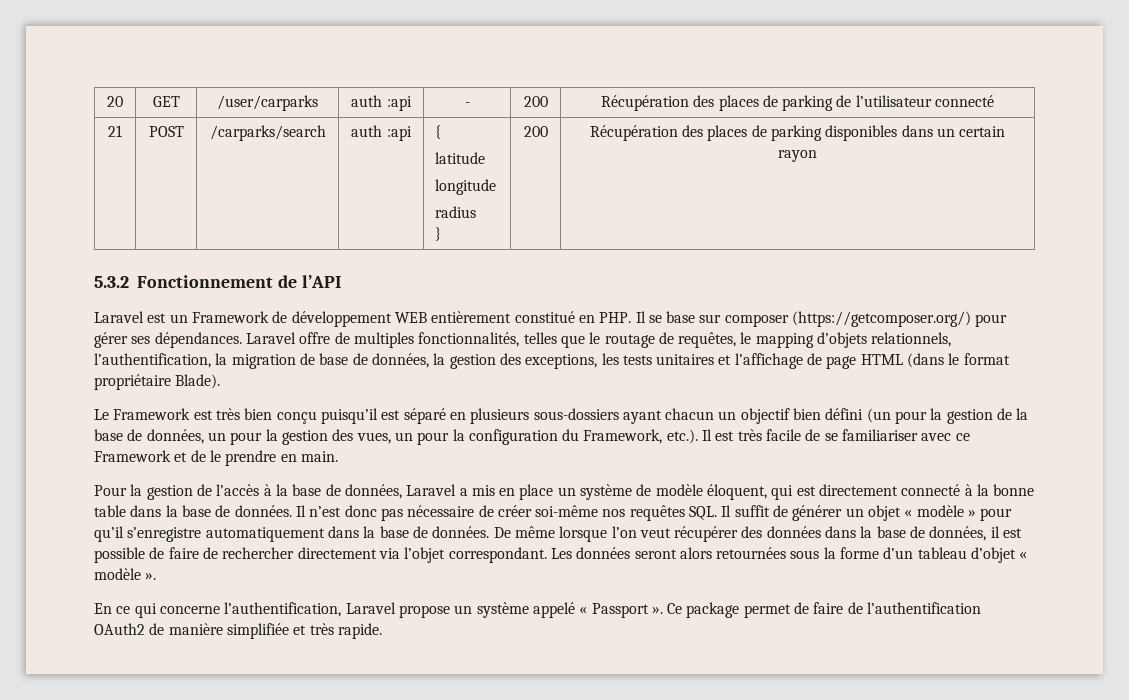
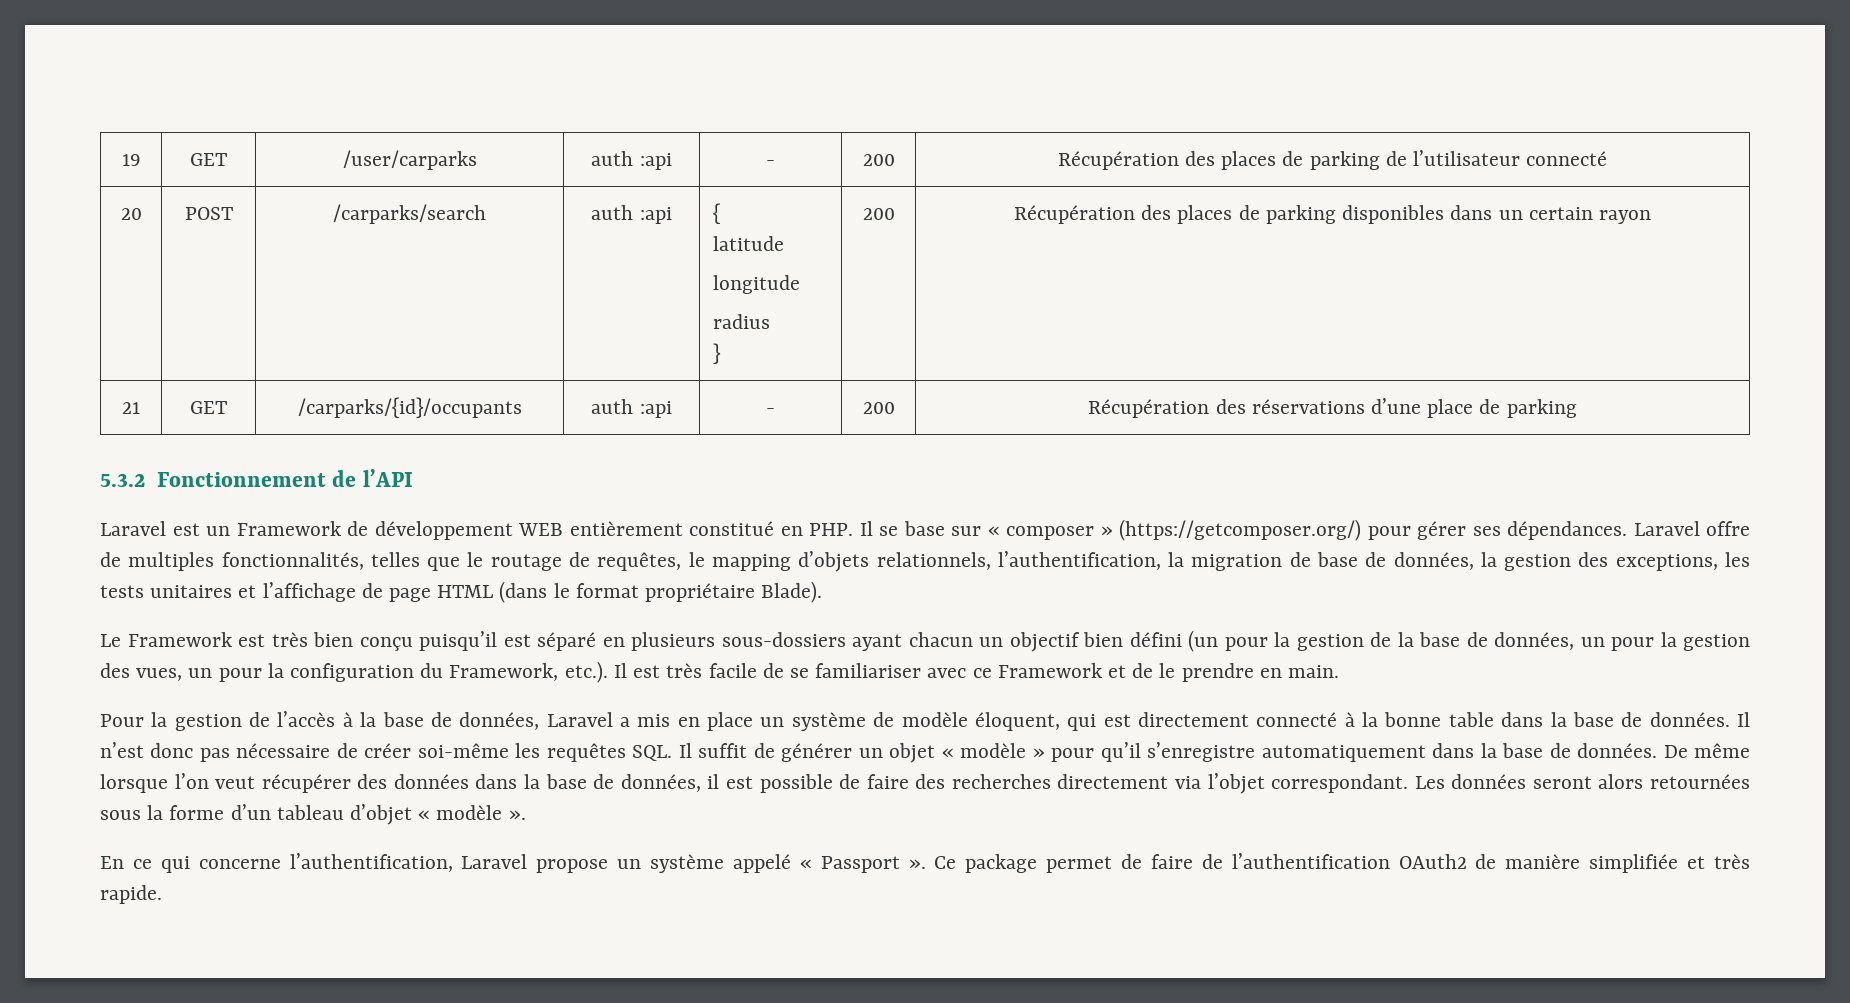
[107,96,123,107] 20 -> [121,154,141,166] 19
[108,125,122,137] 21 -> [120,208,142,220] 20
(817, 156) none -> [122,402,140,414] [190,401,227,414] [297,397,522,418] [591,399,672,418] [766,408,775,414] [862,402,895,414] [1088,398,1577,418] // 21 | GET | /carparks/{id}/occupants | auth :api | - | 200 | Récupération des réservations d’une place de parking
[724,314,789,327] composer -> [987,526,1113,540] « composer »
[602,509,626,517] nos -> [515,743,541,758] les
[202,547,295,559] de rechercher -> [915,774,1051,789] des recherches

